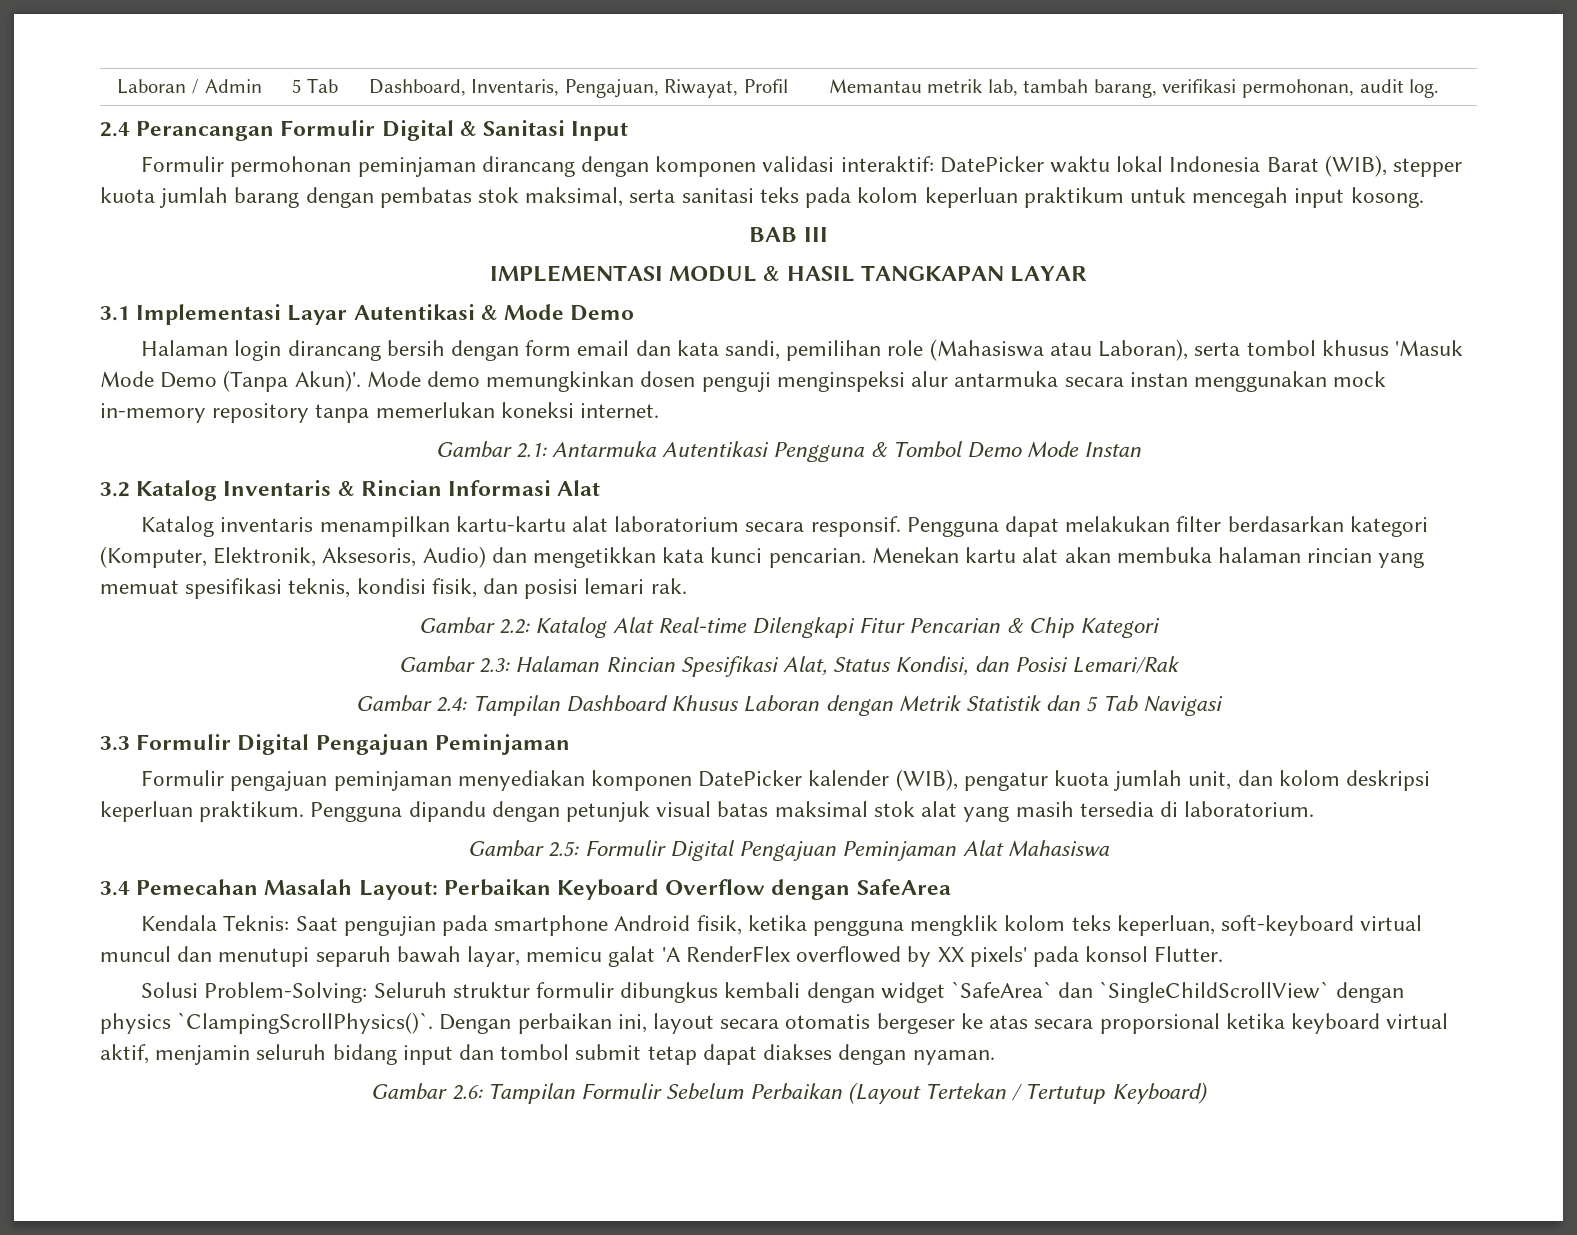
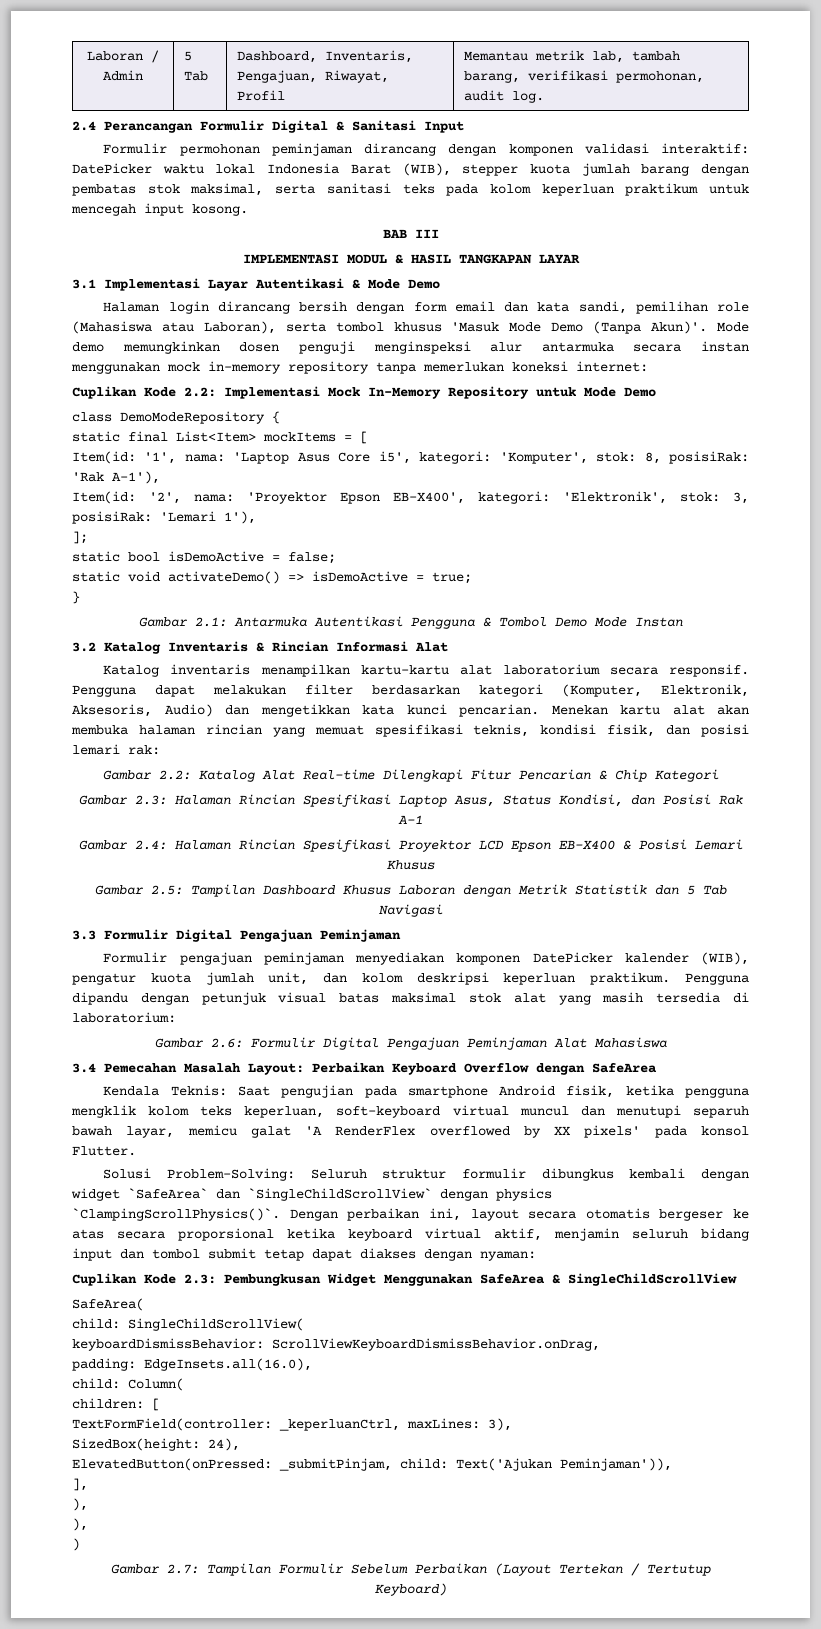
[580,403,660,418] internet. -> [576,361,648,372] [72,386,656,399] [72,411,280,424] [72,431,368,444] [72,451,750,464] [72,471,160,484] [72,491,749,504] [72,511,256,524] [72,531,88,544] [72,551,336,564] [72,571,472,584] [72,591,80,604] internet: // Cuplikan Kode 2.2: Implementasi Mock In-Memory Repository untuk Mode Demo // class DemoModeRepository { // static final List<Item> mockItems = [ // Item(id: '1', nama: 'Laptop Asus Core i5', kategori: 'Komputer', stok: 8, posisiRak: 'Rak A-1'), // Item(id: '2', nama: 'Proyektor Epson EB-X400', kategori: 'Elektronik', stok: 3, posisiRak: 'Lemari 1'), // ]; // static bool isDemoActive = false; // static void activateDemo() => isDemoActive = true; // }
[650,578,687,594] rak. -> [128,745,160,755] rak:
[783,656,827,675] Alat, -> [398,795,495,807] Laptop Asus,
[1072,656,1181,674] Lemari/Rak -> [718,795,744,805] [397,815,423,824] Rak A-1
(468, 704) none -> [174,839,743,852] [386,860,435,870] [94,885,183,895] Halaman Rincian Spesifikasi Proyektor LCD Epson EB-X400 & Posisi Lemari Khusus // Gambar 2.5:
[1184,801,1315,817] [468,840,580,857] laboratorium. // Gambar 2.5: -> [72,1012,176,1023] [154,1038,243,1048] laboratorium: // Gambar 2.6:
[912,1050,995,1065] [371,1083,483,1100] nyaman. // Gambar 2.6: -> [480,1251,536,1261] [72,1273,737,1286] [72,1298,144,1311] [72,1318,304,1331] [72,1338,600,1351] [72,1358,312,1371] [72,1378,184,1391] [72,1398,160,1411] [72,1418,512,1431] [72,1438,240,1451] [72,1458,672,1471] [72,1478,88,1491] [72,1498,88,1511] [72,1518,88,1531] [72,1538,80,1551] [110,1564,199,1574] nyaman: // Cuplikan Kode 2.3: Pembungkusan Widget Menggunakan SafeArea & SingleChildScrollView // SafeArea( // child: SingleChildScrollView( // keyboardDismissBehavior: ScrollViewKeyboardDismissBehavior.onDrag, // padding: EdgeInsets.all(16.0), // child: Column( // children: [ // TextFormField(controller: _keperluanCtrl, maxLines: 3), // SizedBox(height: 24), // ElevatedButton(onPressed: _submitPinjam, child: Text('Ajukan Peminjaman')), // ], // ), // ), // ) // Gambar 2.7:

